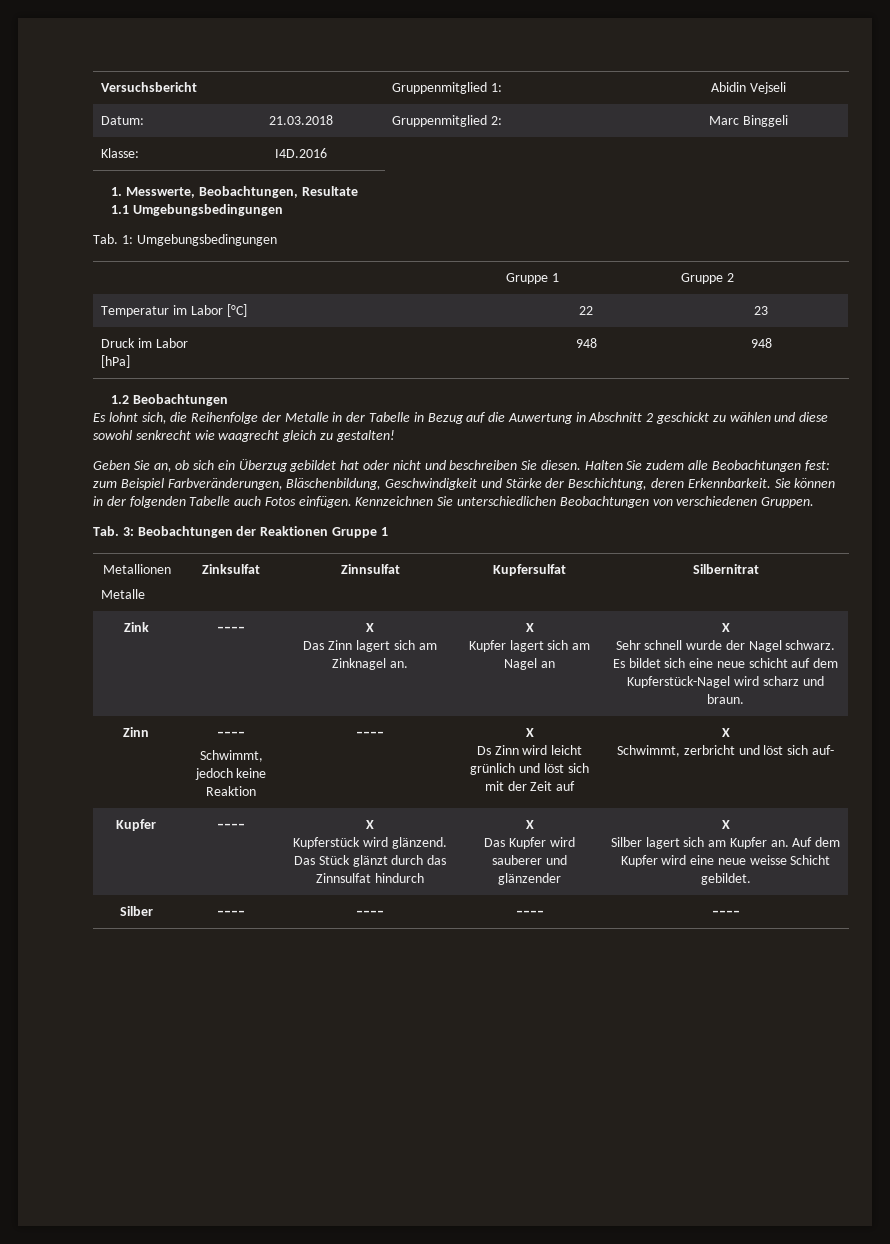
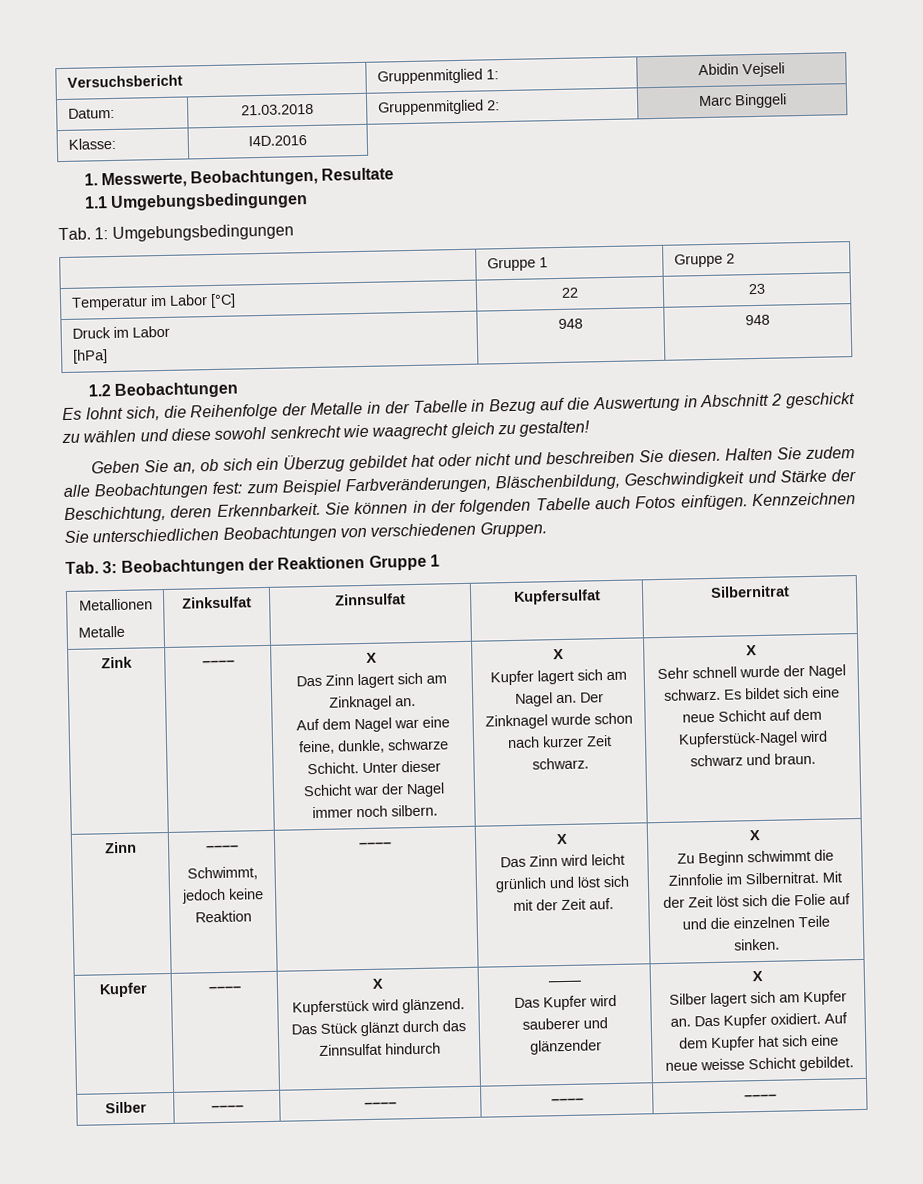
[507,413,573,424] Auwertung -> [592,395,680,413] Auswertung
(408, 664) none -> [295,716,450,733] [297,738,449,755] [306,760,441,775] [303,782,445,798] [311,804,438,819] // Auf dem Nagel war eine feine, dunkle, schwarze Schicht. Unter dieser Schicht war der Nagel immer noch silbern.
[540,661,555,668] an -> [555,692,604,704] [485,712,633,730] [507,735,612,749] [531,757,589,770] an. Der Zinknagel wurde schon nach kurzer Zeit schwarz.
[748,658,788,668] schicht -> [718,709,766,722] Schicht
[762,676,799,686] scharz -> [690,754,743,767] schwarz
[476,746,491,755] Ds -> [499,856,526,868] Das
[556,781,576,791] [721,728,730,737] [617,745,834,757] auf | X // Schwimmt, zerbricht und löst sich auf- -> [588,897,614,910] [748,830,761,841] [676,849,834,867] [668,871,842,886] [662,893,851,908] [682,915,830,930] [734,938,780,951] auf. | X // Zu Beginn schwimmt die Zinnfolie im Silbernitrat. Mit der Zeit löst sich die Folie auf und die einzelnen Teile sinken.
[525,820,534,829] X -> [547,980,582,986] ––––
(789, 843) none -> [693,1012,821,1029] Das Kupfer oxidiert.
[661,855,687,865] wird -> [758,1035,808,1048] hat sich

